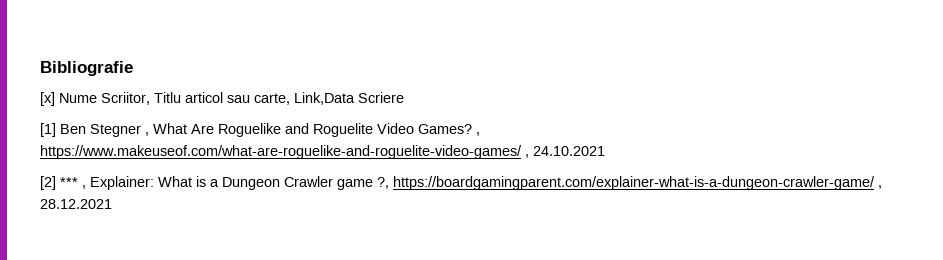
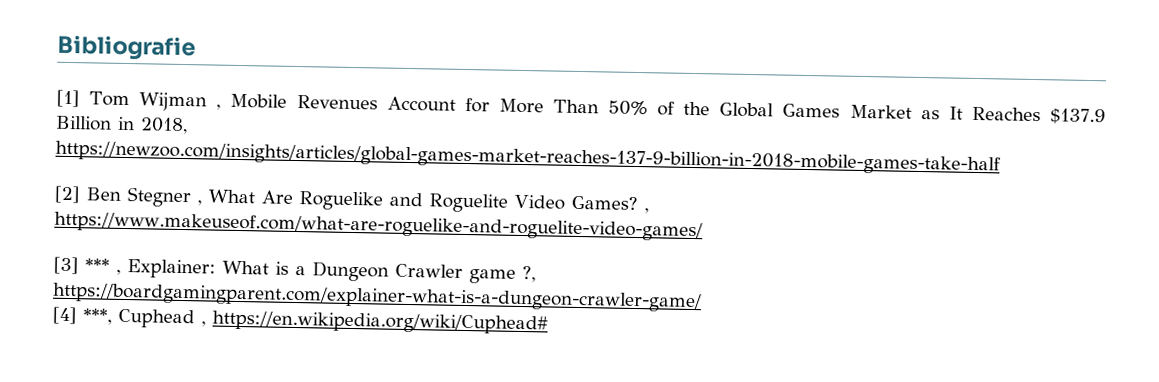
[40,92,404,106] [40,123,56,137] [x] Nume Scriitor, Titlu articol sau carte, Link,Data Scriere // [1] -> [56,89,1107,125] [55,115,188,135] [55,140,1001,176] [54,185,81,204] [1] Tom Wijman , Mobile Revenues Account for More Than 50% of the Global Games Market as It Reaches $137.9 Billion in 2018, https://newzoo.com/insights/articles/global-games-market-reaches-137-9-billion-in-2018-mobile-games-take-half // [2]
[525,146,605,158] [40,176,56,190] , 24.10.2021 // [2] -> [53,256,79,275] // [3]
[878,185,882,189] [40,199,112,209] , 28.12.2021 -> [52,306,548,335] // [4] ***, Cuphead , https://en.wikipedia.org/wiki/Cuphead#

